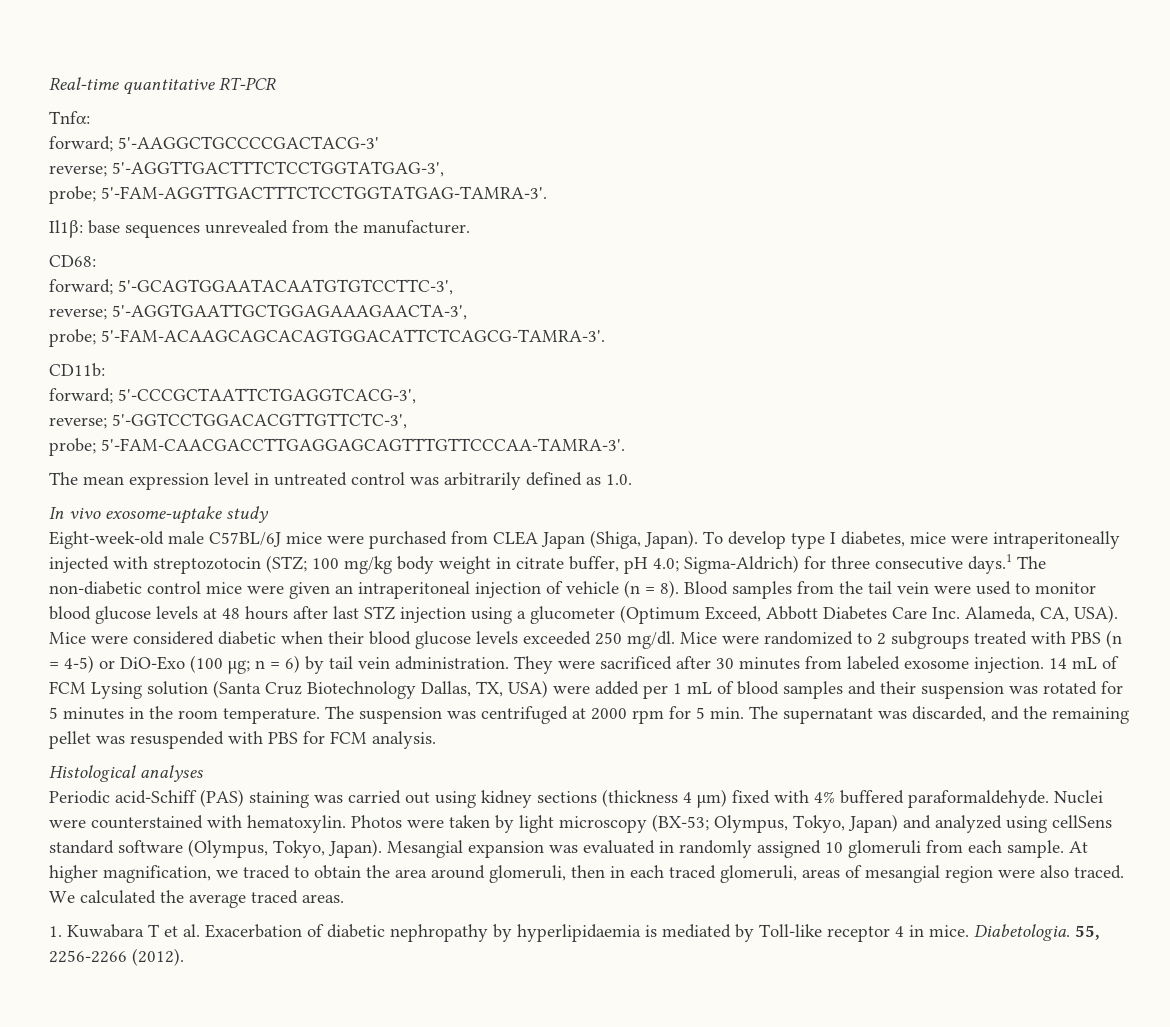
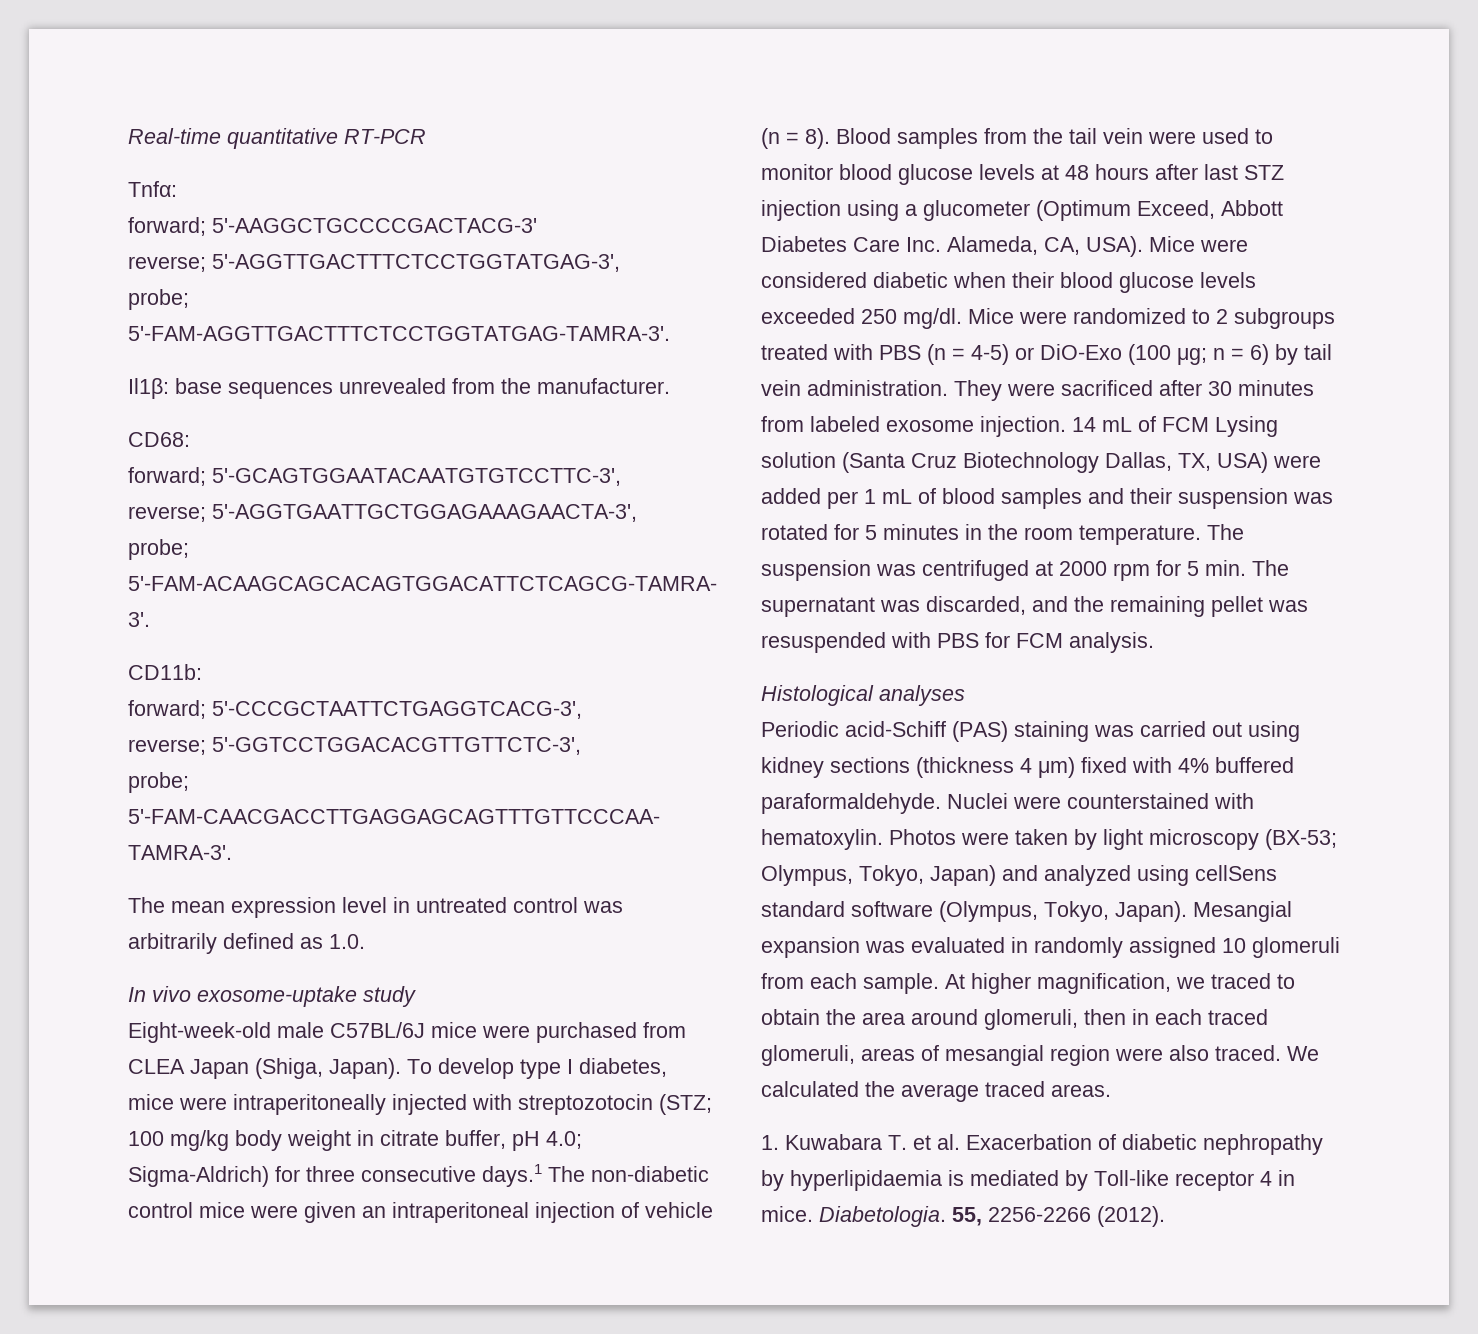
[148,924,159,937] T -> [888,1135,907,1150] T.

